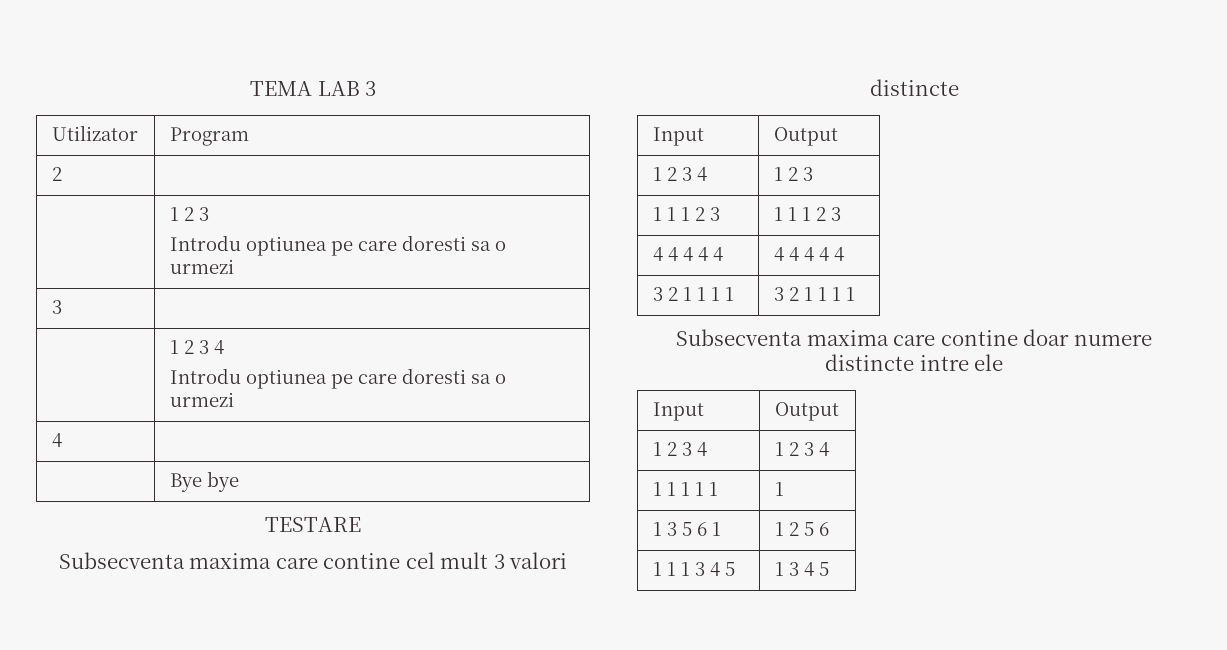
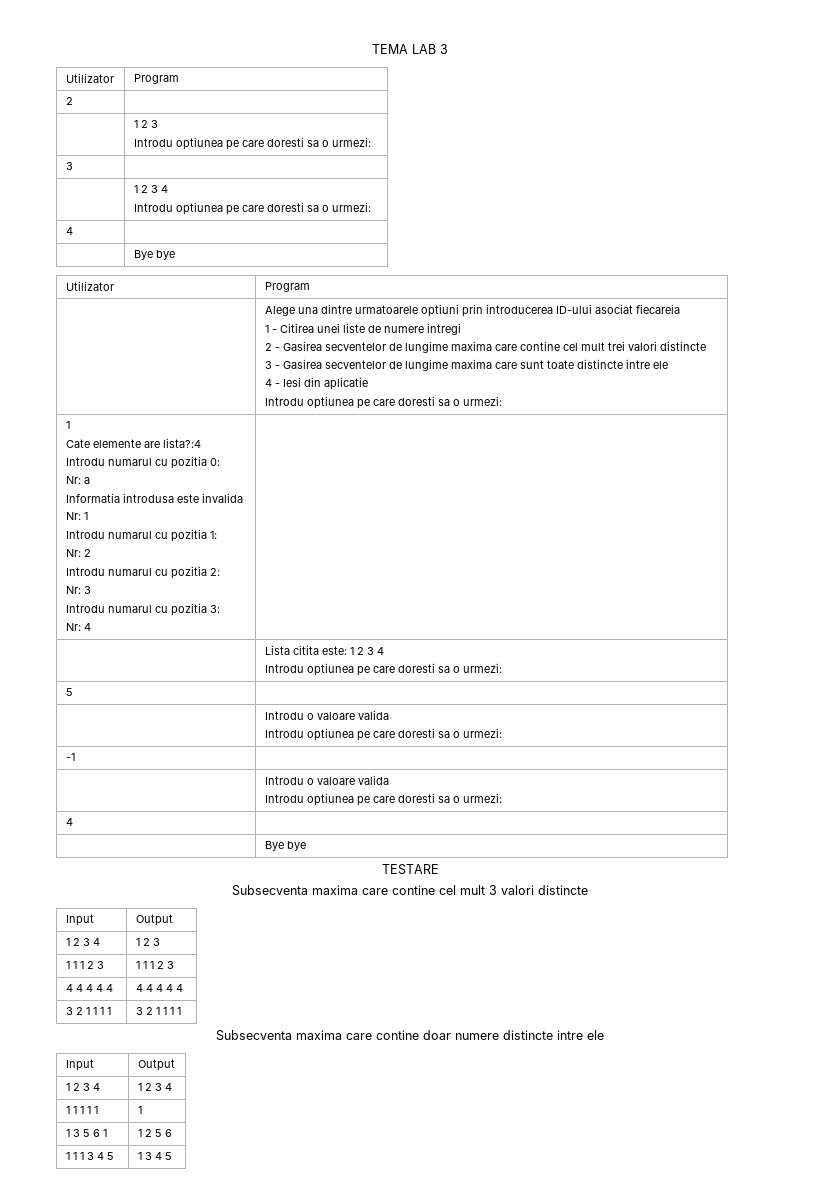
[169,259,234,274] urmezi -> [331,137,371,147] urmezi:
[169,392,234,407] urmezi -> [331,202,371,212] [65,227,73,235] [133,250,175,260] [65,281,114,291] [264,282,310,292] [264,304,680,317] [264,323,461,335] [264,341,706,353] [264,359,668,371] [264,377,368,390] [264,396,502,409] [65,421,70,429] [65,438,201,448] [65,456,220,469] [65,476,90,484] [65,493,243,503] [65,512,88,520] [65,529,217,542] [65,549,91,557] [65,566,220,579] [65,586,91,594] [65,603,220,616] [65,623,91,631] [264,645,384,655] [264,663,502,676] [65,688,73,696] [264,710,389,720] [264,728,502,741] [65,753,75,761] [264,775,389,785] [264,793,502,806] urmezi: // 4 | // | Bye bye // Utilizator | Program // | Alege una dintre urmatoarele optiuni prin introducerea ID-ului asociat fiecareia // 1 - Citirea unei liste de numere intregi // 2 - Gasirea secventelor de lungime maxima care contine cel mult trei valori distincte // 3 - Gasirea secventelor de lungime maxima care sunt toate distincte intre ele // 4 - Iesi din aplicatie // Introdu optiunea pe care doresti sa o urmezi: // 1 // Cate elemente are lista?:4 // Introdu numarul cu pozitia 0: // Nr: a // Informatia introdusa este invalida // Nr: 1 // Introdu numarul cu pozitia 1: // Nr: 2 // Introdu numarul cu pozitia 2: // Nr: 3 // Introdu numarul cu pozitia 3: // Nr: 4 | // | Lista citita este: 1 2 3 4 // Introdu optiunea pe care doresti sa o urmezi: // 5 | // | Introdu o valoare valida // Introdu optiunea pe care doresti sa o urmezi: // -1 | // | Introdu o valoare valida // Introdu optiunea pe care doresti sa o urmezi:

